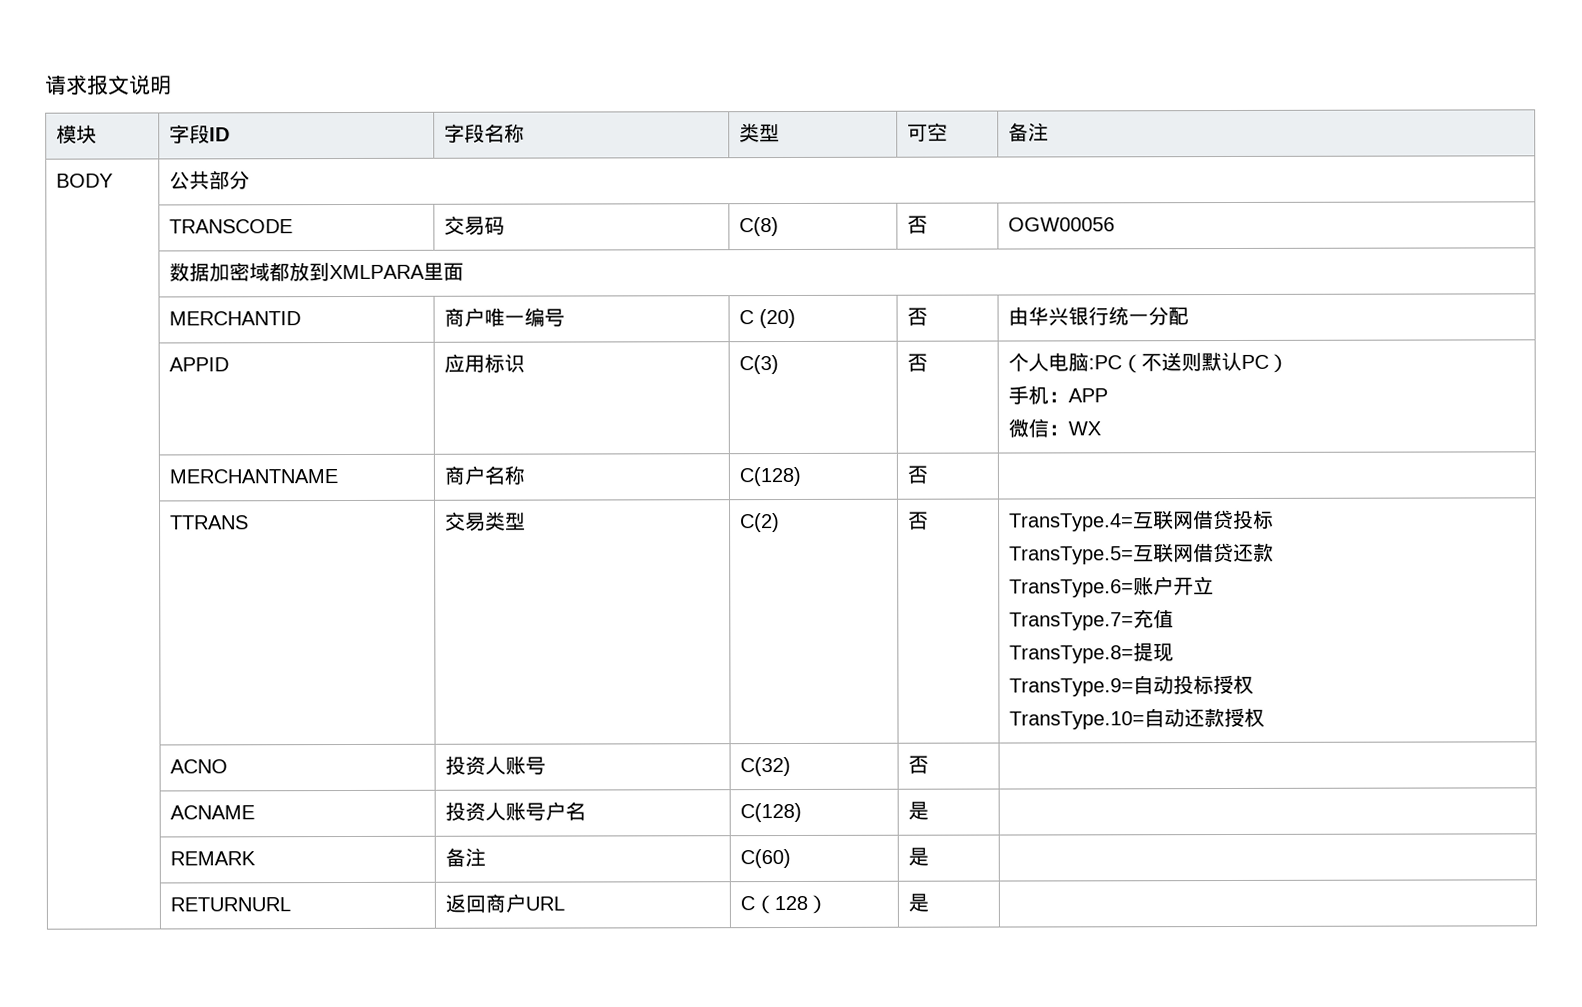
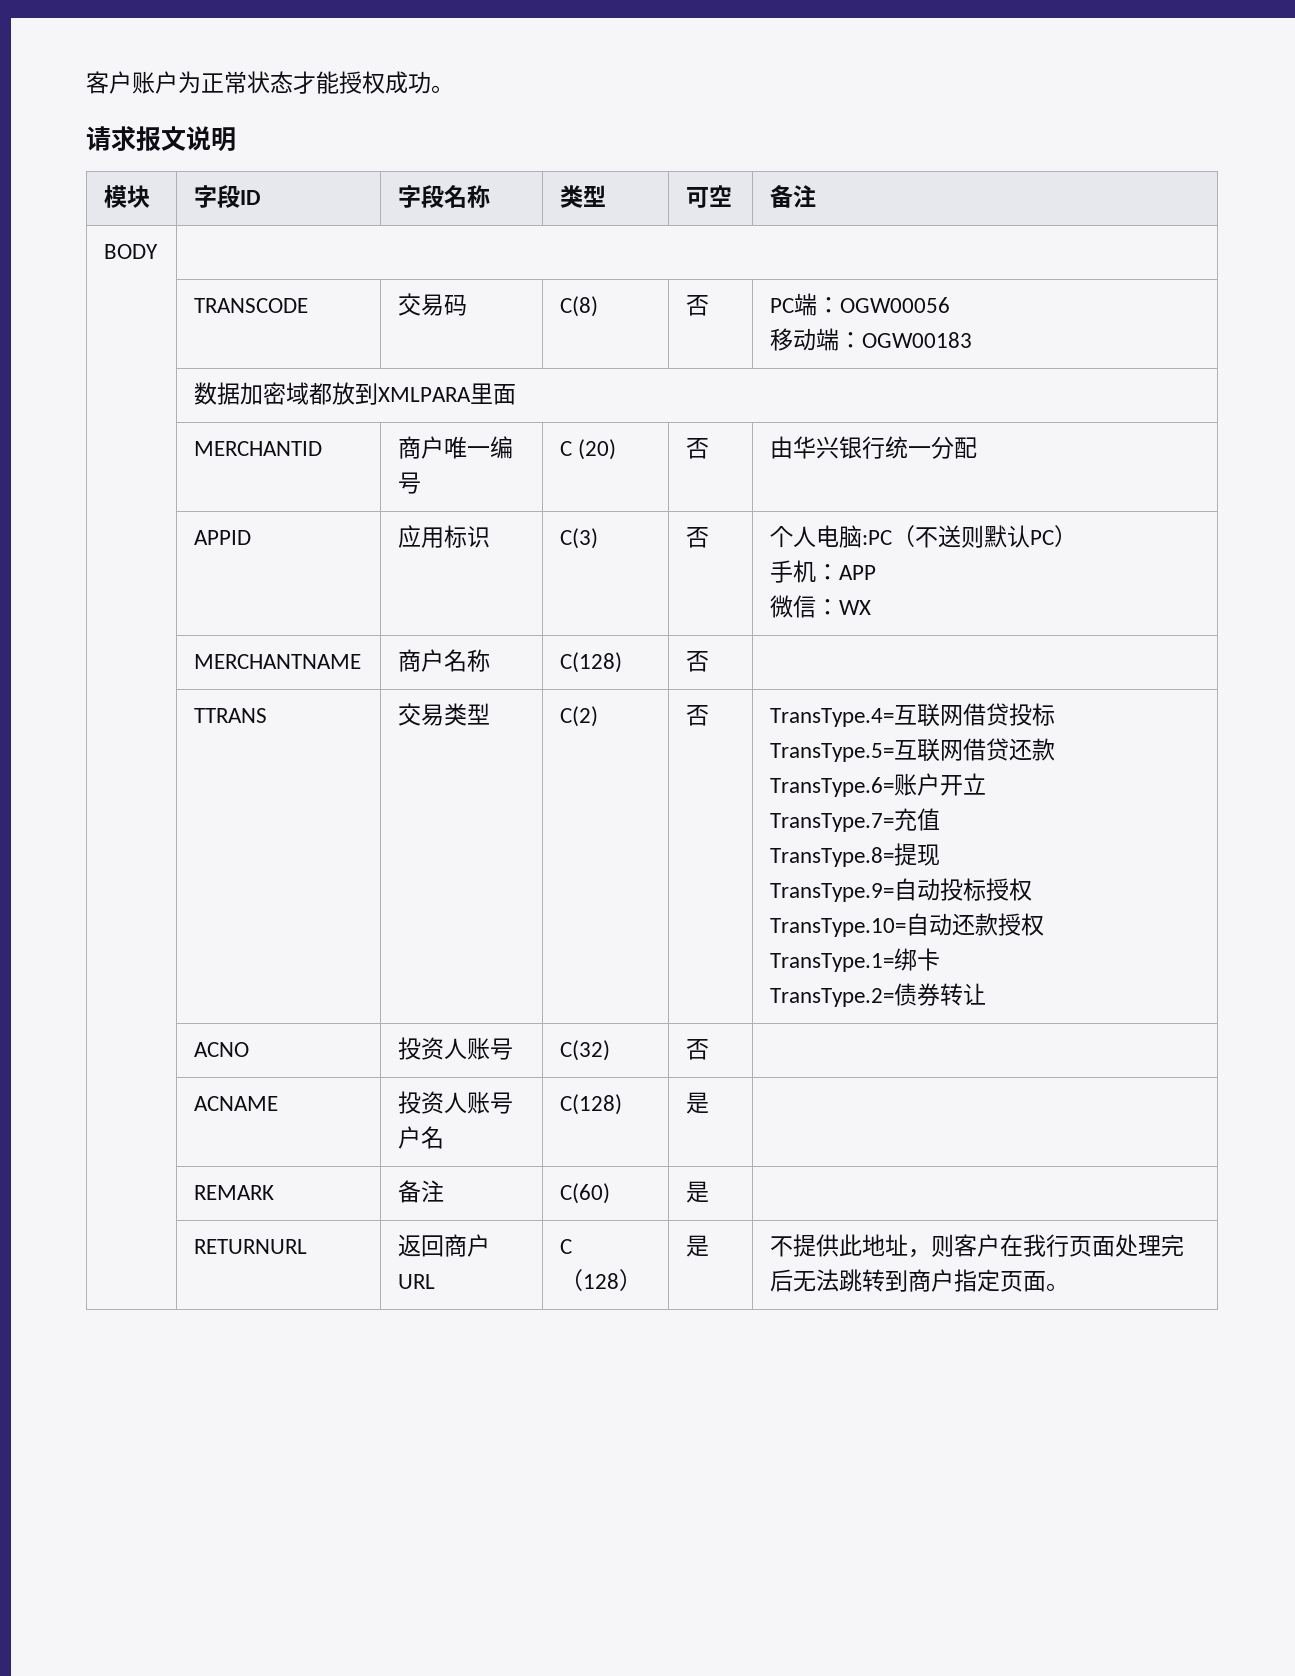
(45, 85) none -> [86,71,454,94] 客户账户为正常状态才能授权成功。 //
[168,170,250,190] 公共部分 -> (158, 251) none
(928, 224) none -> [769,293,840,316] PC端：
(1115, 224) none -> [769,328,972,351] // 移动端：OGW00183
(1265, 717) none -> [769,948,940,972] [769,983,986,1007] // TransType.1=绑卡 // TransType.2=债券转让
(929, 902) none -> [769,1234,1184,1258] [769,1269,1069,1292] 不提供此地址，则客户在我行页面处理完后无法跳转到商户指定页面。

